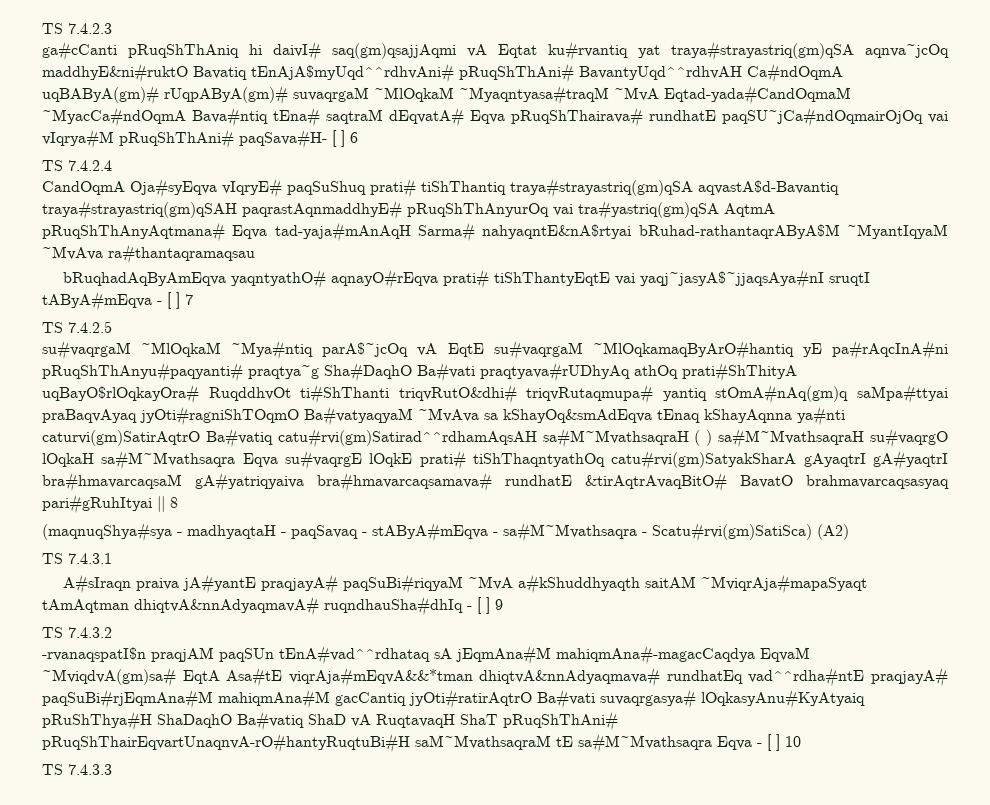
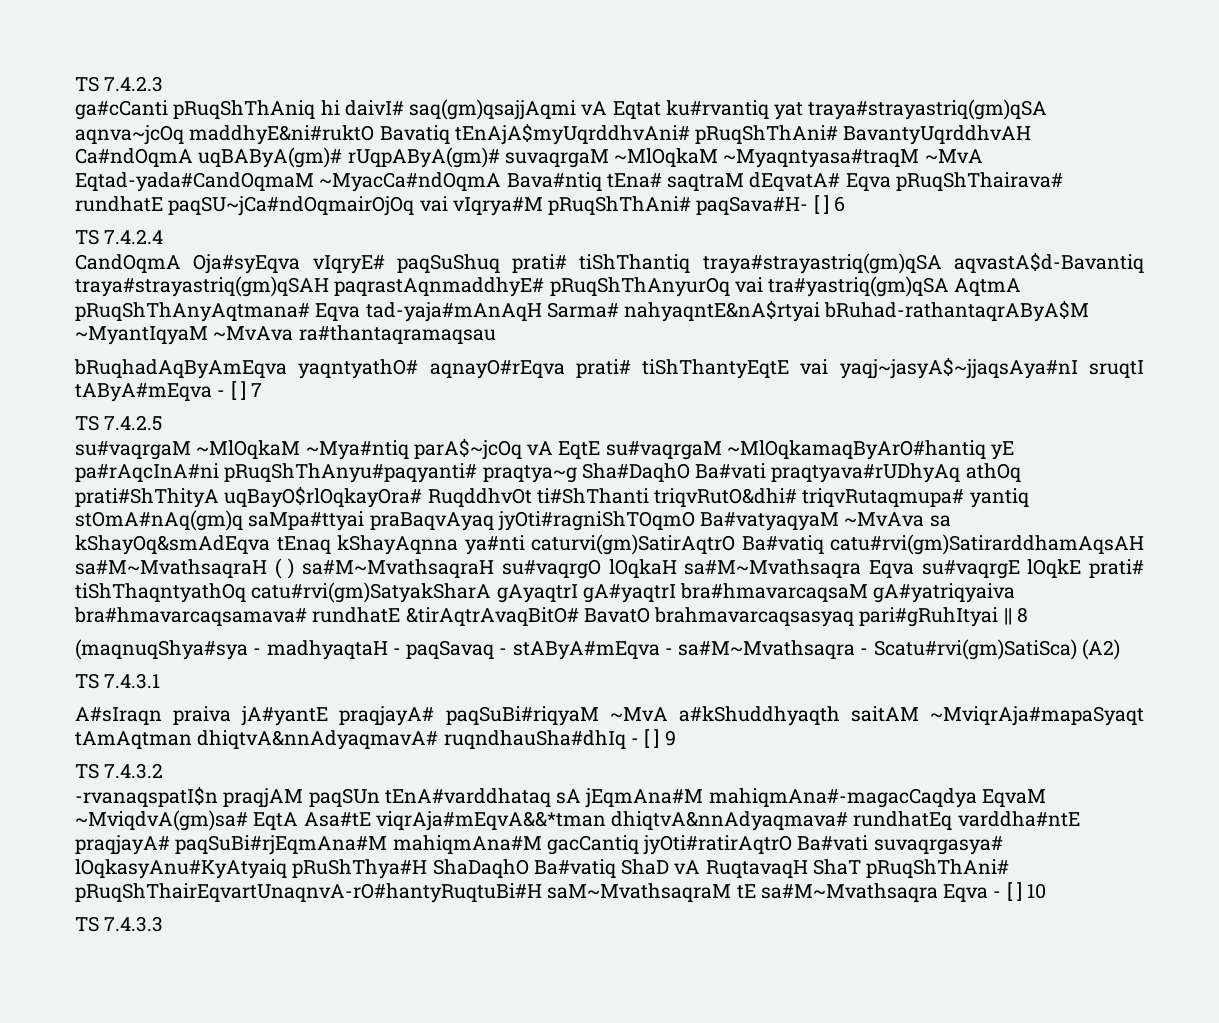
[251,63,742,83] tEnAjA$myUqd^^rdhvAni# pRuqShThAni# BavantyUqd^^rdhvAH -> [454,123,1032,145] tEnAjA$myUqrddhvAni# pRuqShThAni# BavantyUqrddhvAH
[277,428,537,448] catu#rvi(gm)Satirad^^rdhamAqsAH -> [830,534,1144,555] catu#rvi(gm)SatirarddhamAqsAH
[279,645,430,665] tEnA#vad^^rdhataq -> [384,788,551,807] tEnA#varddhataq
[748,667,865,687] vad^^rdha#ntE -> [957,811,1080,827] varddha#ntE

